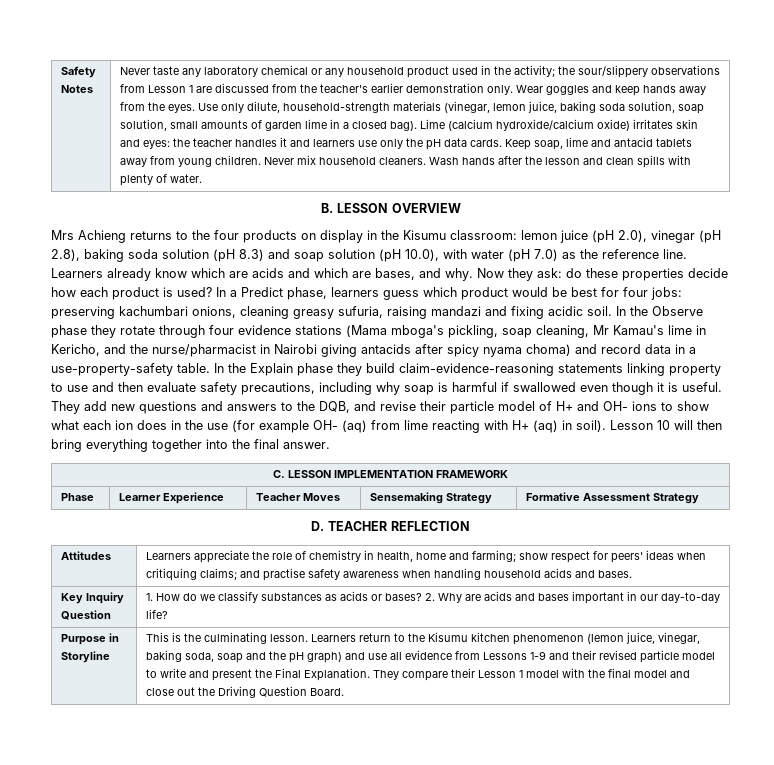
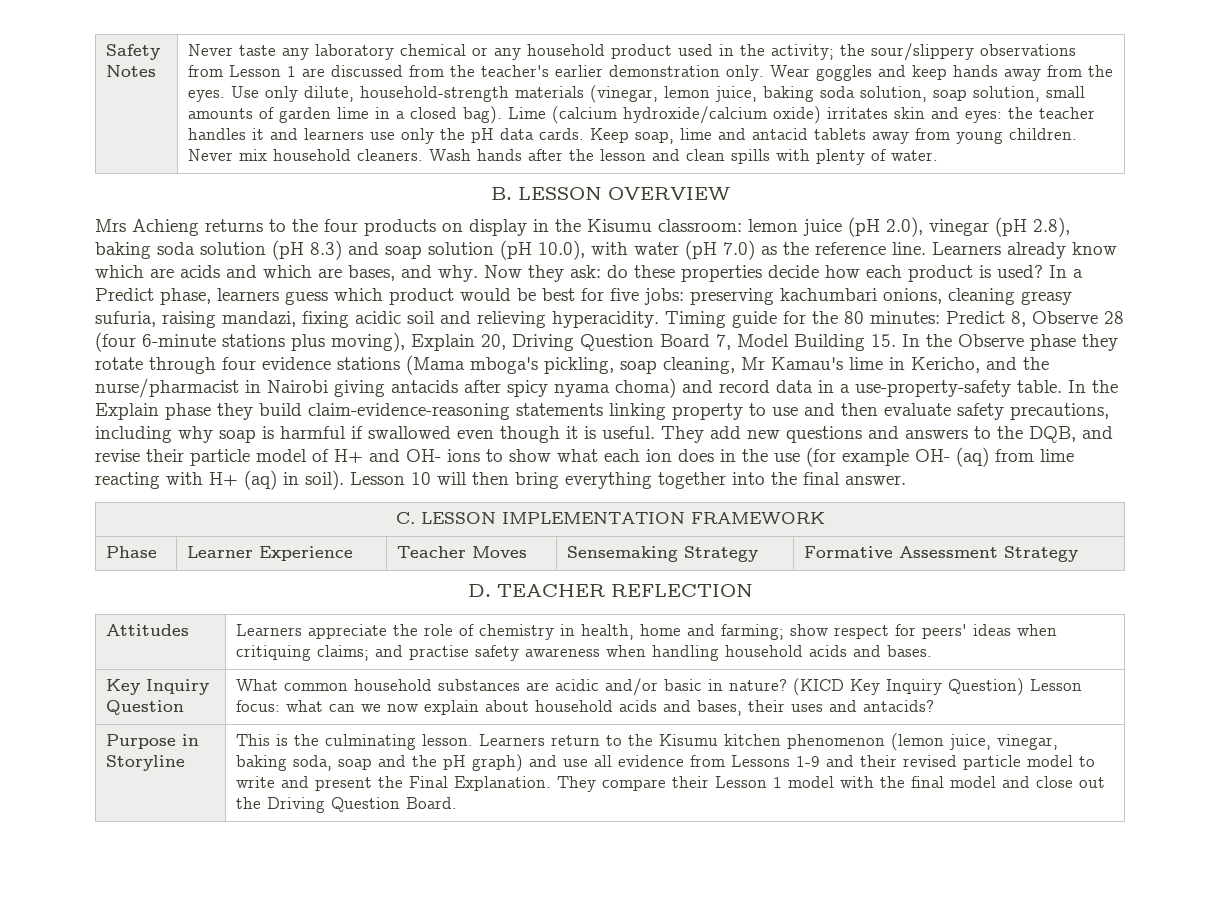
[623,287,648,297] four -> [610,288,639,301] five
[431,306,612,319] mandazi and fixing acidic soil. -> [222,311,1124,328] [95,332,896,352] mandazi, fixing acidic soil and relieving hyperacidity. Timing guide for the 80 minutes: Predict 8, Observe 28 (four 6-minute stations plus moving), Explain 20, Driving Question Board 7, Model Building 15.
[145,591,720,604] [145,609,168,619] 1. How do we classify substances as acids or bases? 2. Why are acids and bases important in our day-to-day life? -> [235,678,1082,696] [235,700,934,716] What common household substances are acidic and/or basic in nature? (KICD Key Inquiry Question) Lesson focus: what can we now explain about household acids and bases, their uses and antacids?

